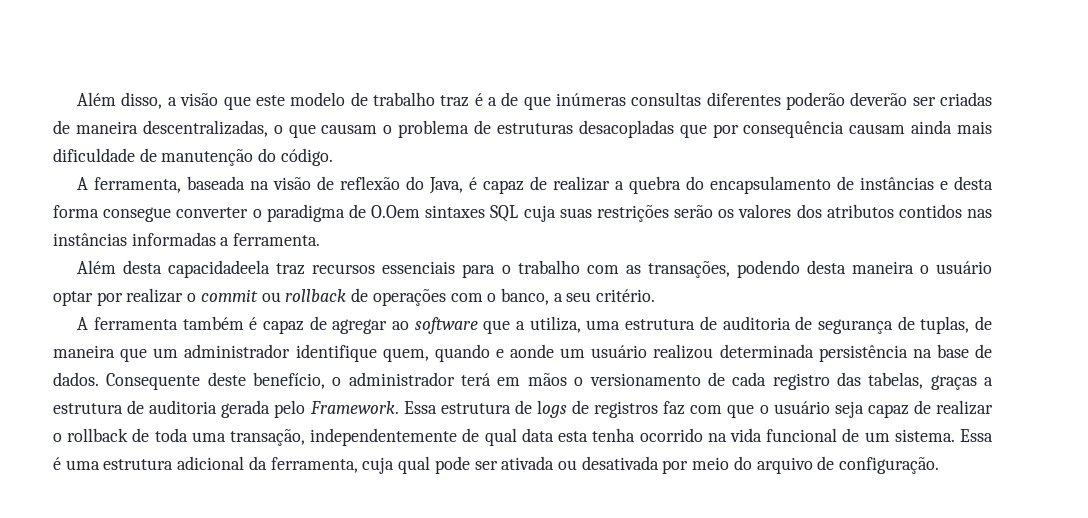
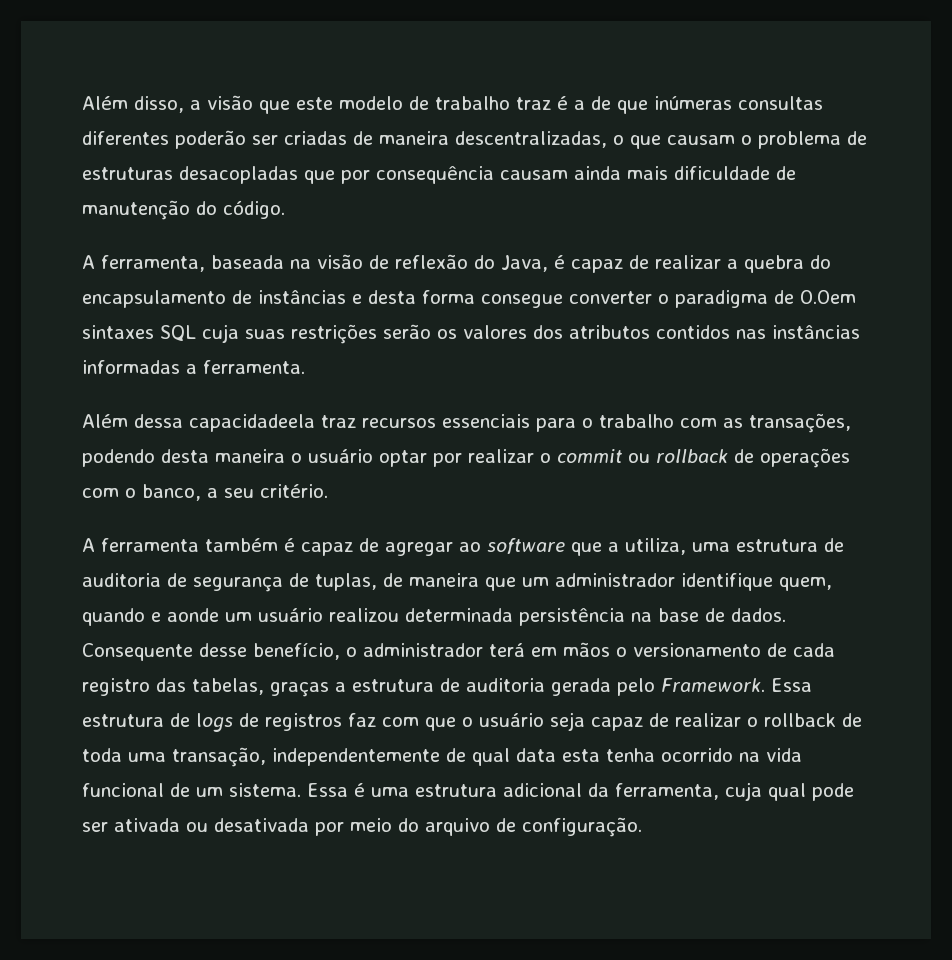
[850,92,908,106] deverão -> (246, 139) none
[123,260,163,274] desta -> [134,414,183,428] dessa
[207,372,246,386] deste -> [199,643,247,657] desse

